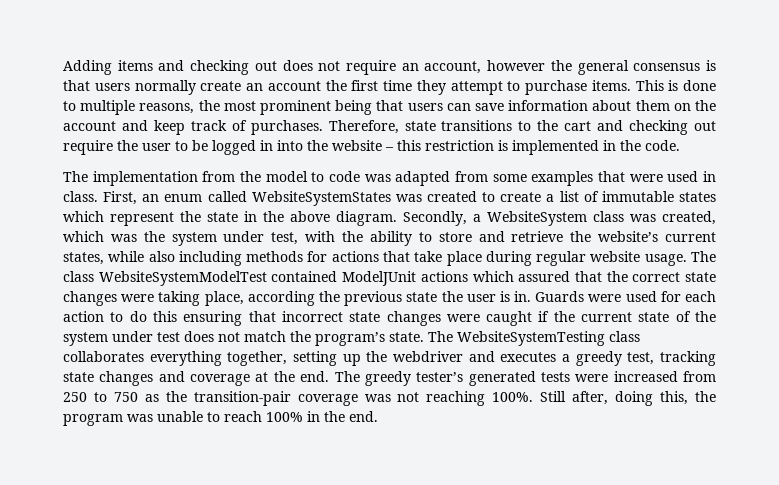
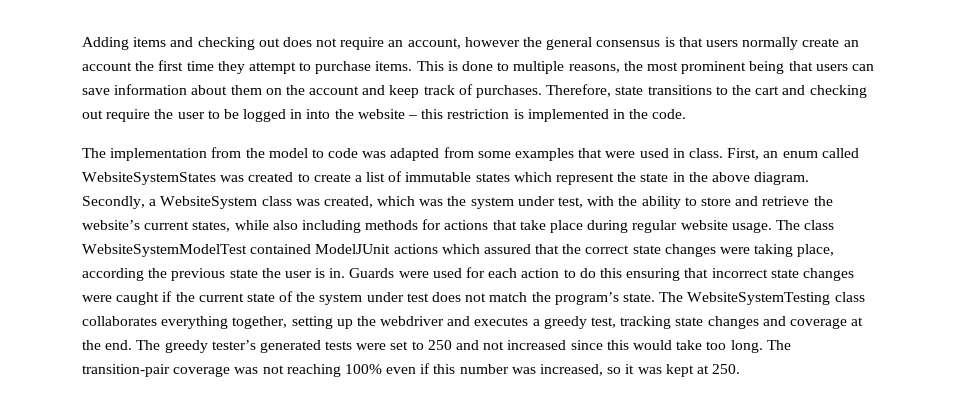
[613,371,716,382] [63,391,187,402] increased from 250 to 750 as the -> [390,340,791,353] set to 250 and not increased since this would take too long. The
[492,391,716,406] [63,411,378,426] 100%. Still after, doing this, the program was unable to reach 100% in the end. -> [344,363,741,377] 100% even if this number was increased, so it was kept at 250.

